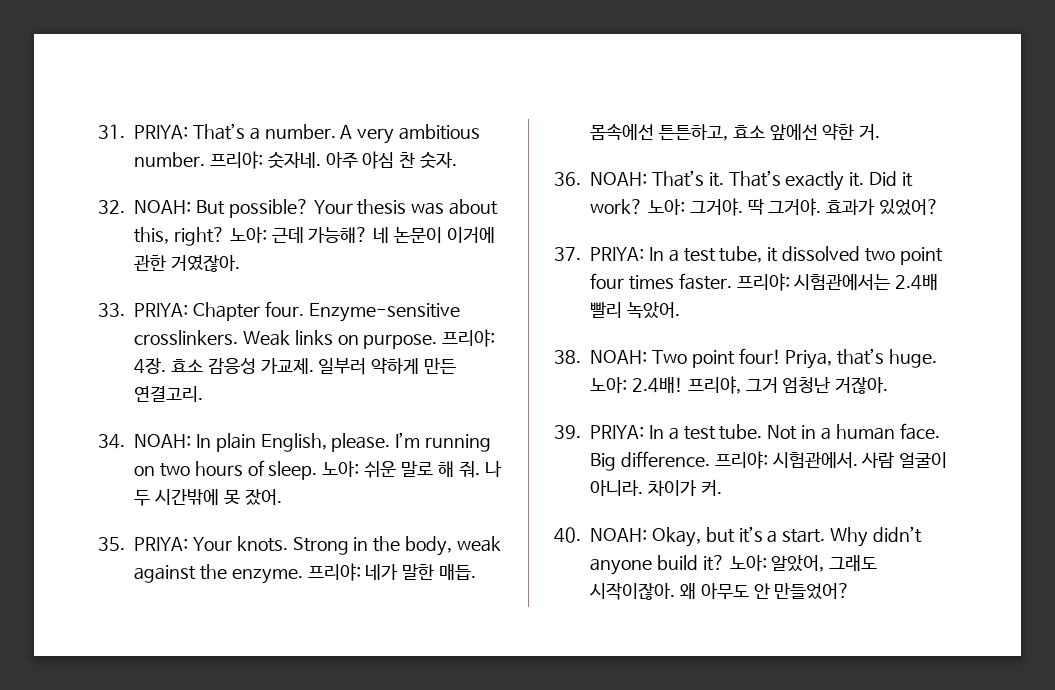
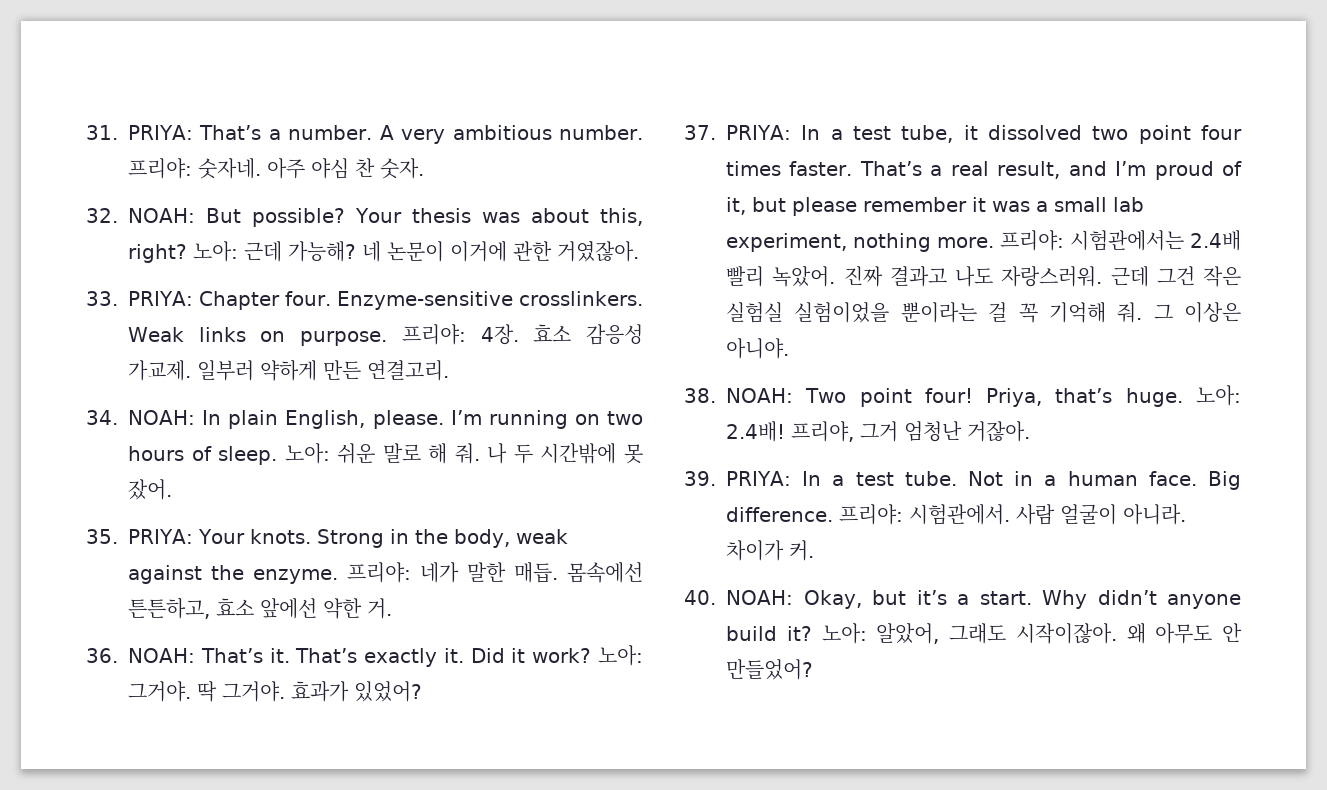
(732, 281) none -> [859,161,1242,180] [726,197,1144,216] [726,233,994,252] That’s a real result, and I’m proud of it, but please remember it was a small lab experiment, nothing more.
(680, 310) none -> [843,266,1241,287] [726,302,1241,323] [726,338,789,359] 진짜 결과고 나도 자랑스러워. 근데 그건 작은 실험실 실험이었을 뿐이라는 걸 꼭 기억해 줘. 그 이상은 아니야.

